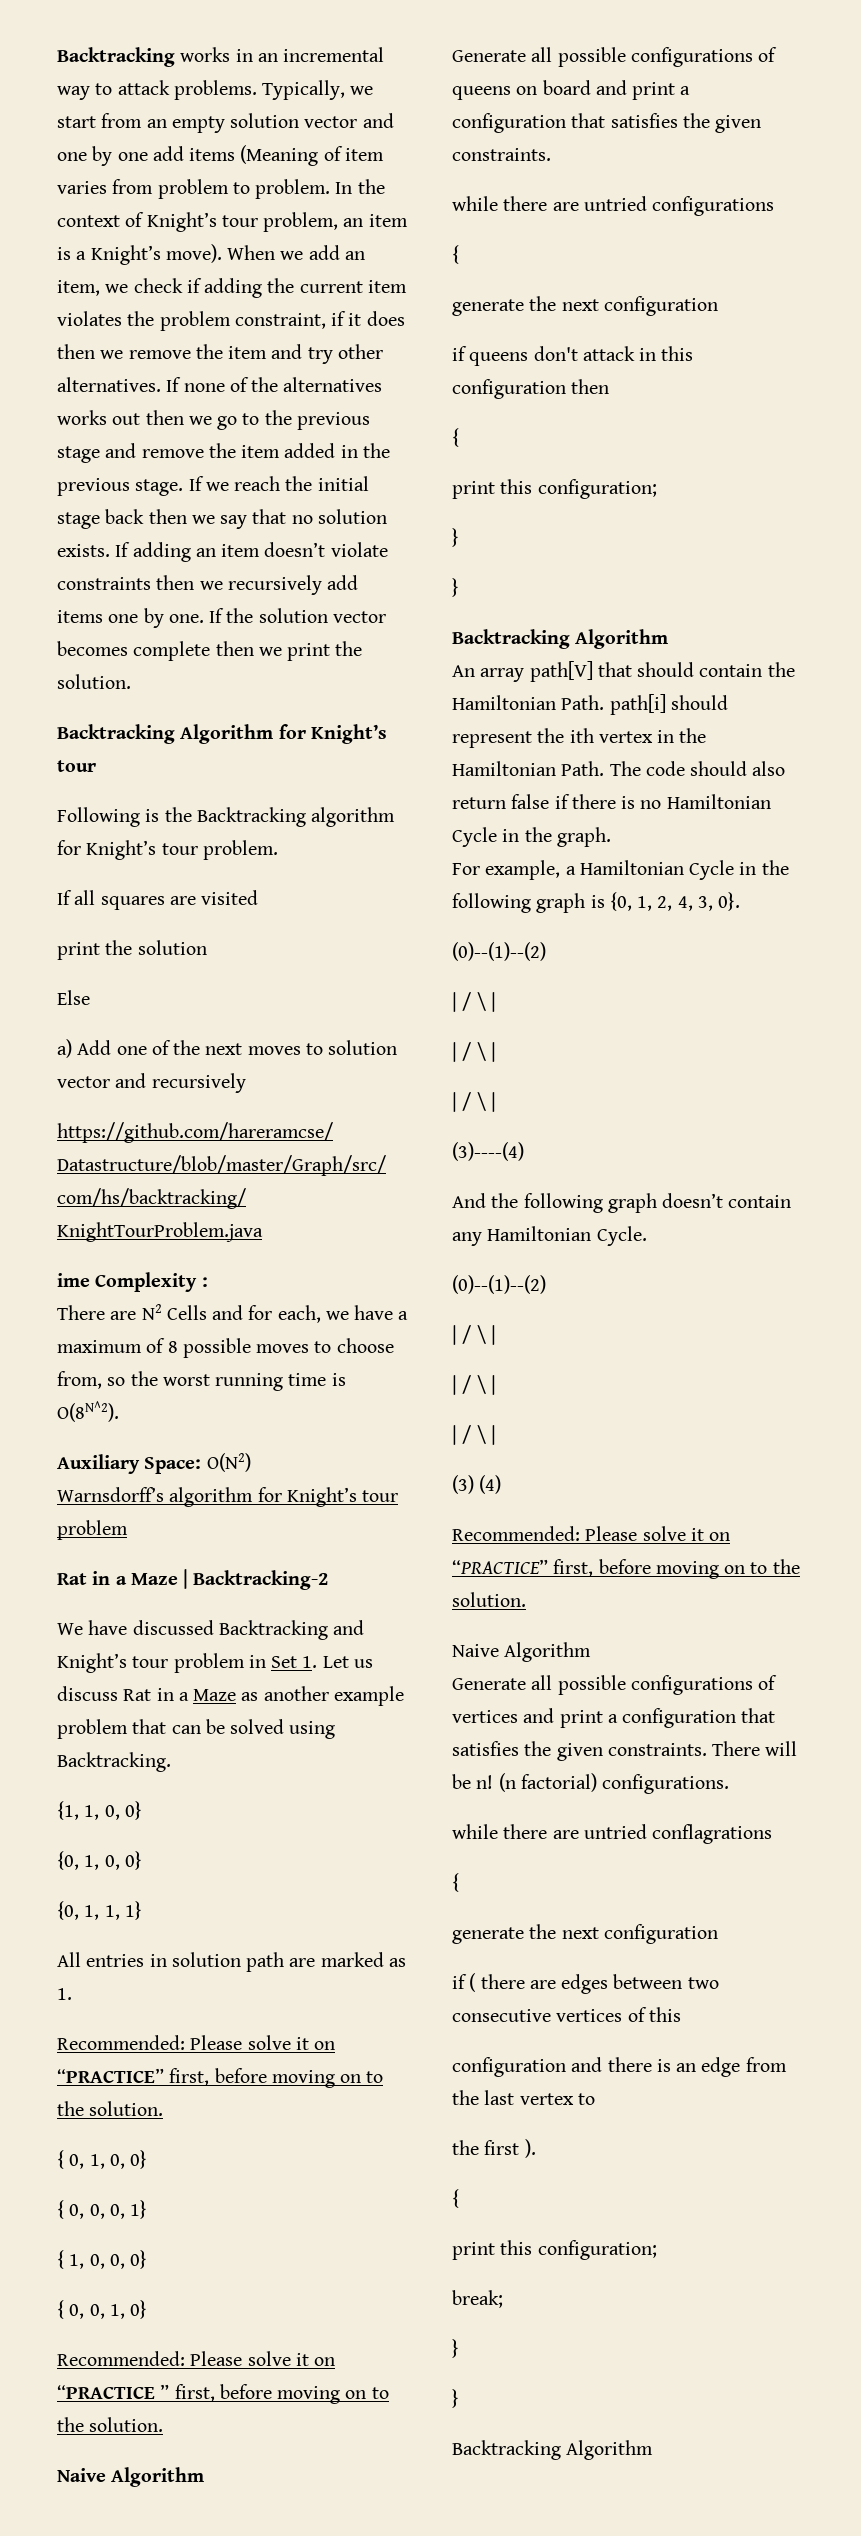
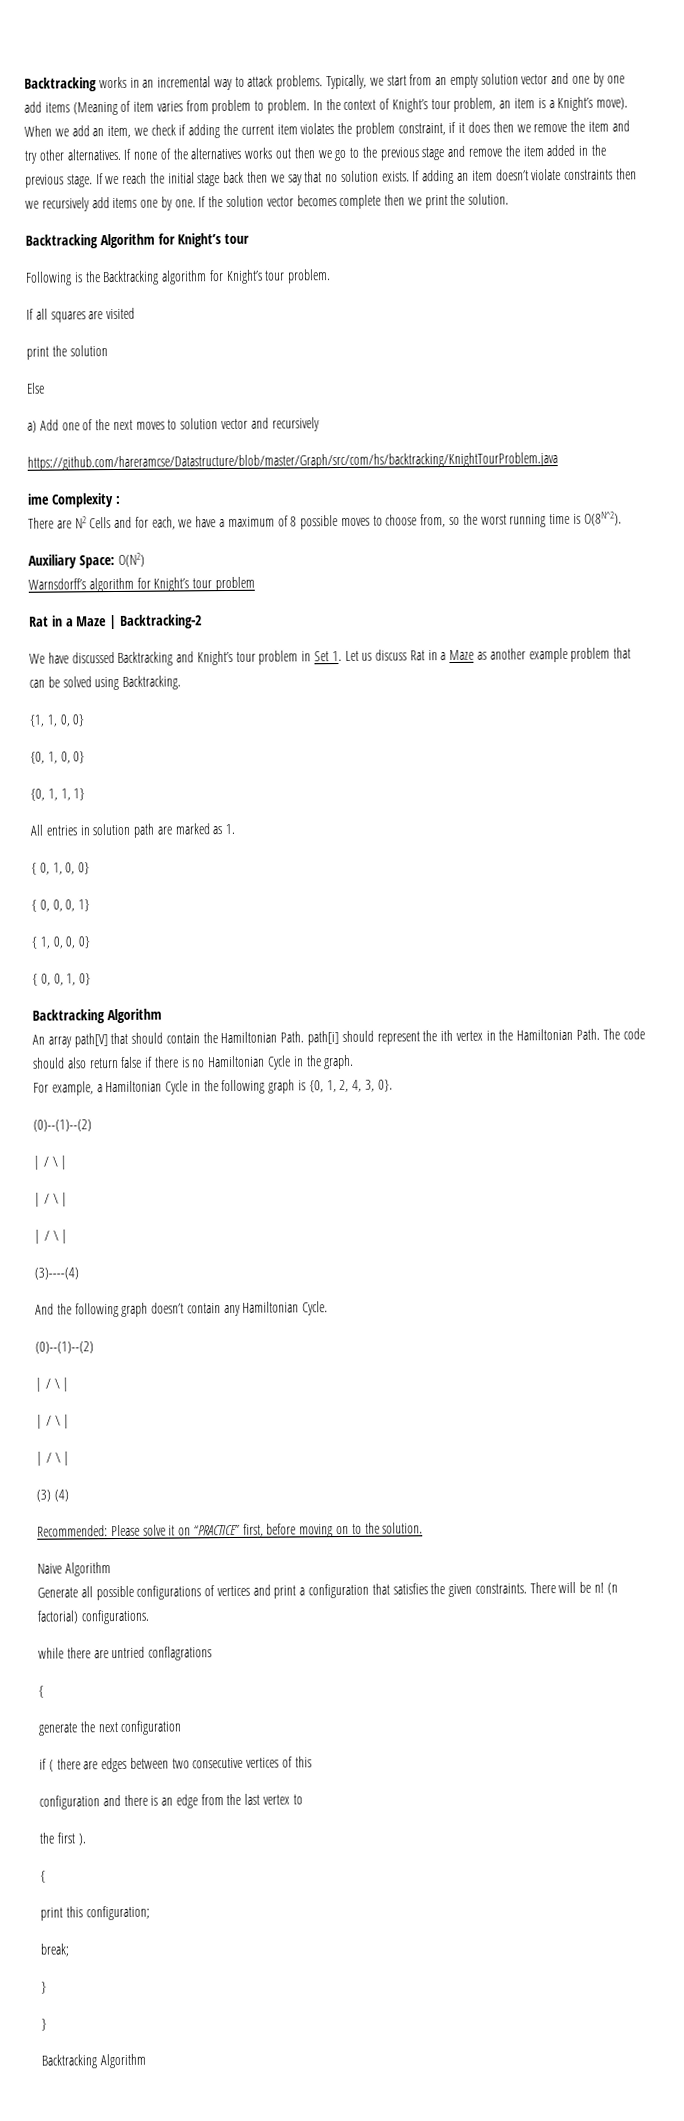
[57,2035,336,2050] [57,2068,384,2088] [57,2101,164,2116] // Recommended: Please solve it on “PRACTICE” first, before moving on to the solution. -> (236, 829) none
[57,2351,336,2366] [57,2384,389,2404] [57,2417,164,2432] [57,2467,205,2487] [452,47,778,67] [452,80,691,100] [452,113,762,133] [452,148,551,161] [452,196,775,216] [452,245,459,264] [452,296,718,316] [452,346,694,366] [452,379,610,399] [452,428,459,447] [452,479,657,499] [452,528,459,547] [452,578,459,597] // Recommended: Please solve it on “PRACTICE ” first, before moving on to the solution. // Naive Algorithm // Generate all possible configurations of queens on board and print a configuration that satisfies the given constraints. // while there are untried configurations // { // generate the next configuration // if queens don't attack in this configuration then // { // print this configuration; // } // } -> (92, 979) none

